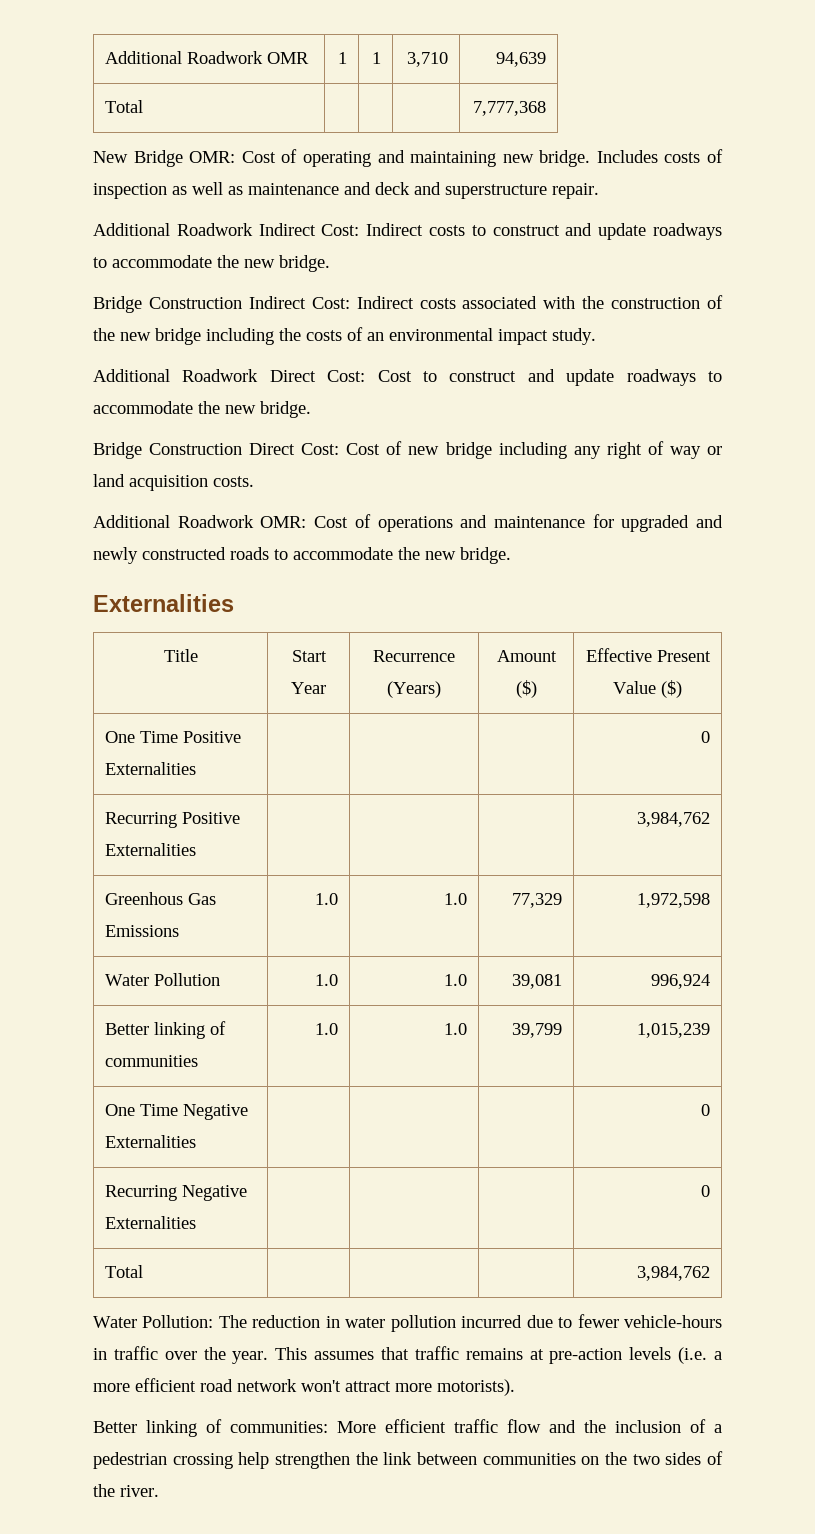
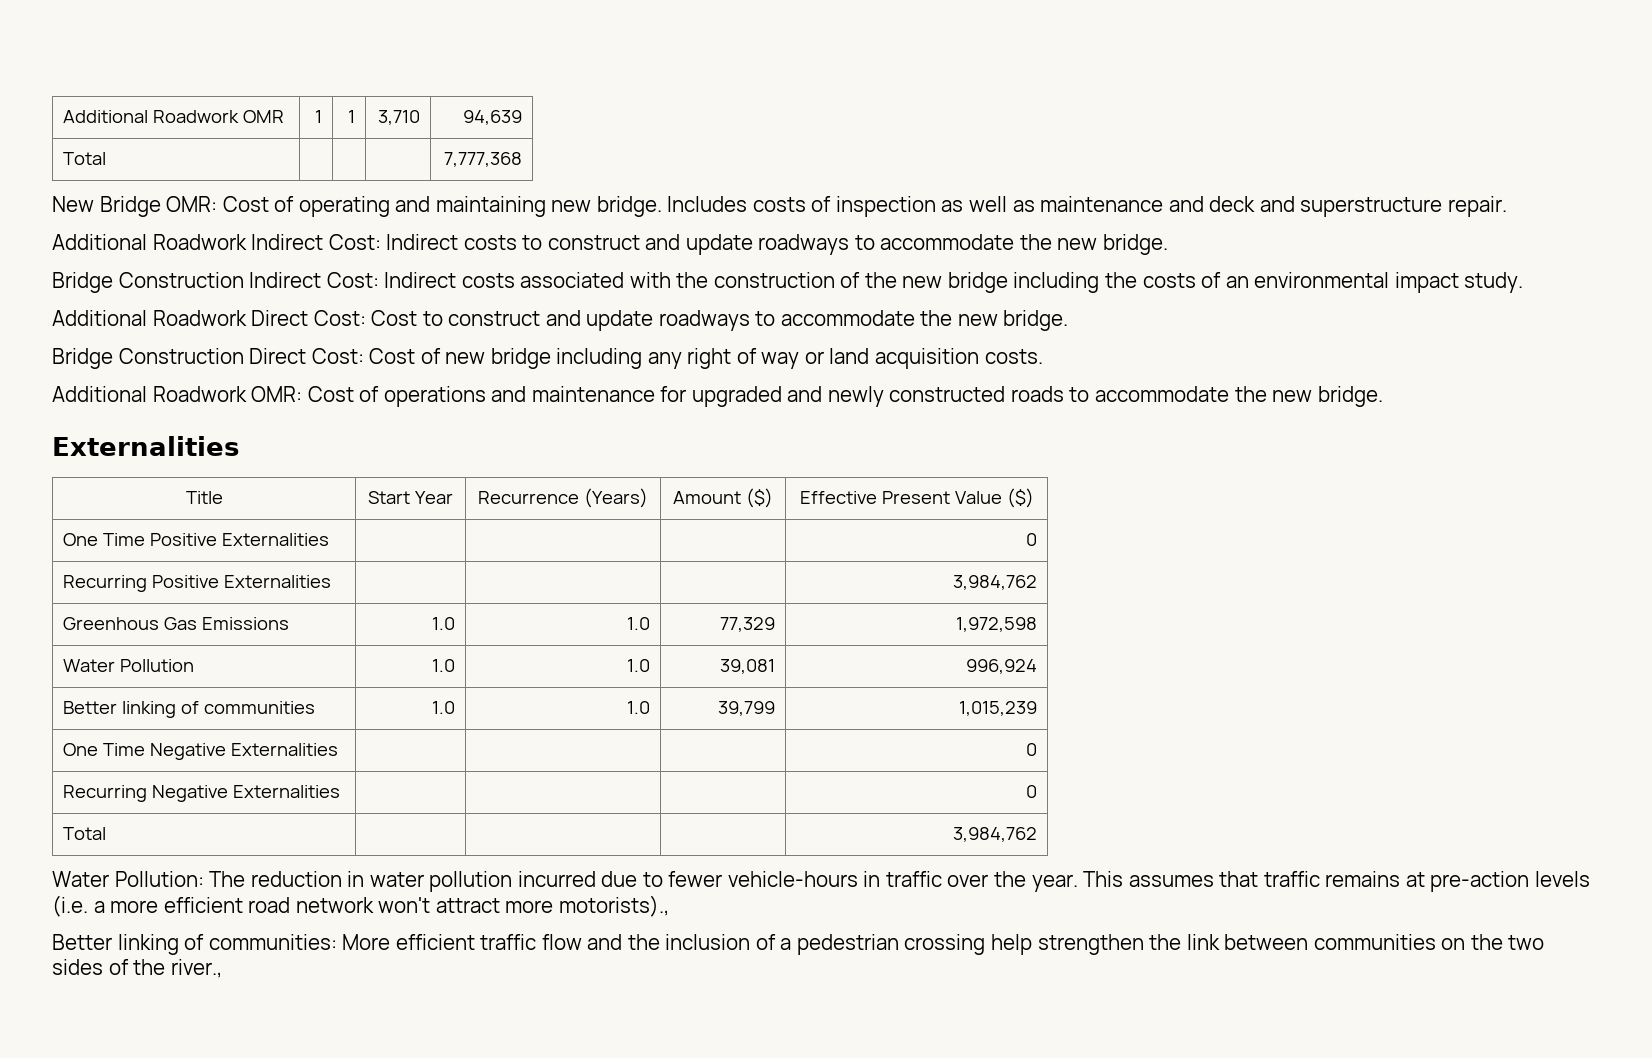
[437,1379,515,1396] motorists). -> [558,895,669,917] motorists).,
[120,1485,159,1497] river. -> [170,959,222,978] river.,

